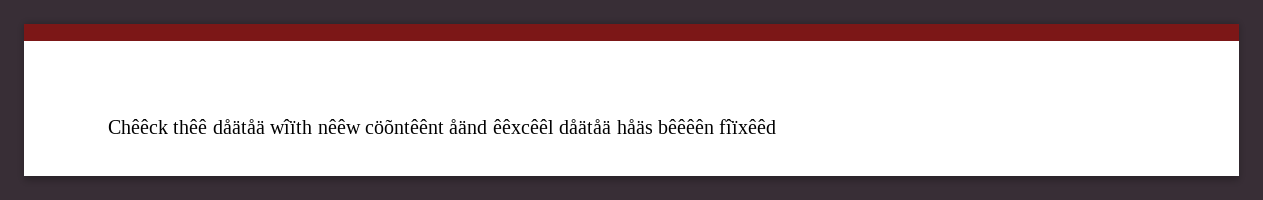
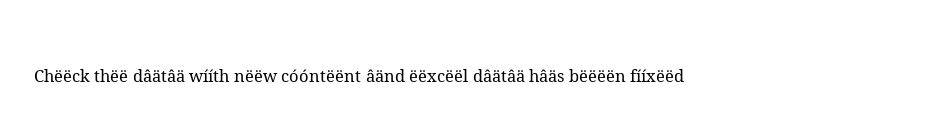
[108,119,777,134] Chêêck thêê dåätåä wîïth nêêw cöõntêênt åänd êêxcêêl dåätåä håäs bêêêên fîïxêêd -> [34,69,685,82] Chëëck thëë dâätâä wííth nëëw cóóntëënt âänd ëëxcëël dâätâä hâäs bëëëën fííxëëd

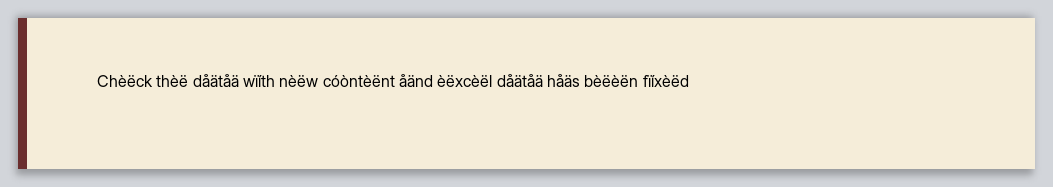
[34,69,685,82] Chëëck thëë dâätâä wííth nëëw cóóntëënt âänd ëëxcëël dâätâä hâäs bëëëën fííxëëd -> [97,74,689,87] Chèëck thèë dåätåä wïíth nèëw cóòntèënt åänd èëxcèël dåätåä håäs bèëèën fïíxèëd

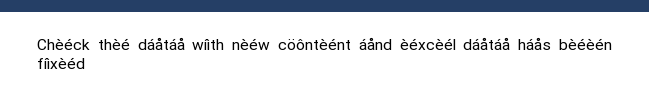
[97,74,689,87] Chèëck thèë dåätåä wïíth nèëw cóòntèënt åänd èëxcèël dåätåä håäs bèëèën fïíxèëd -> [37,37,612,50] [37,57,85,69] Chèéck thèé dáåtáå wíìth nèéw cöôntèént áånd èéxcèél dáåtáå háås bèéèén fíìxèéd

